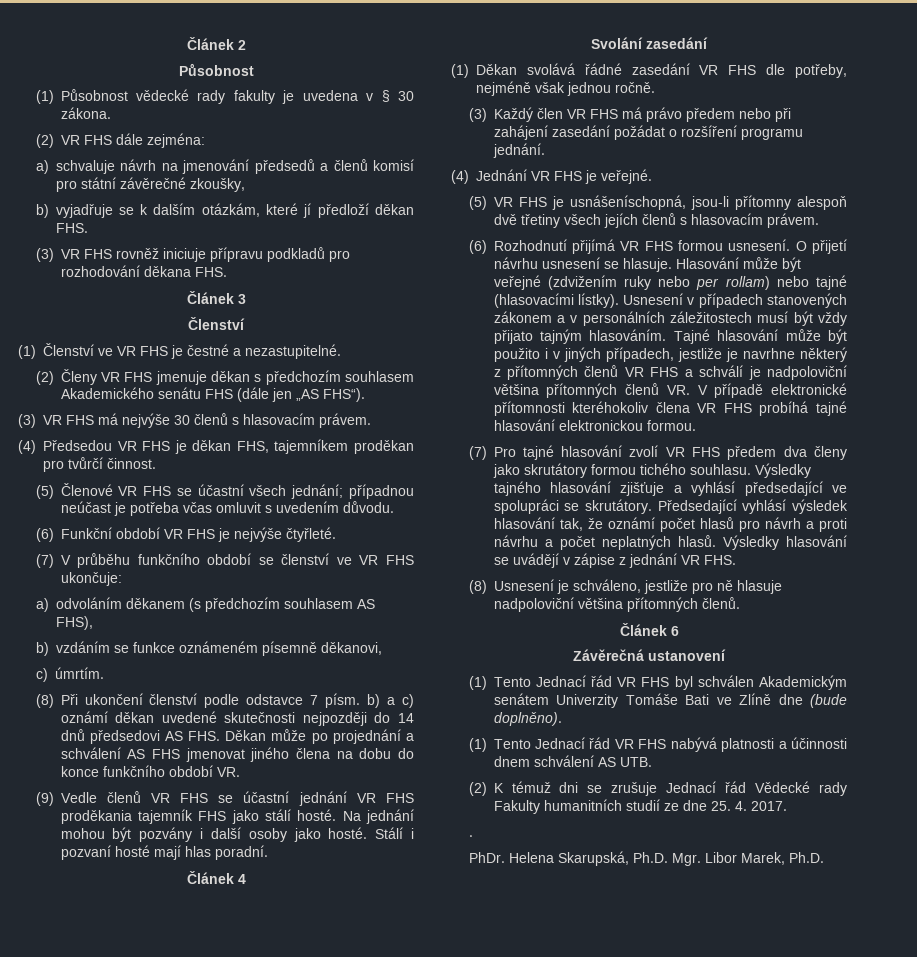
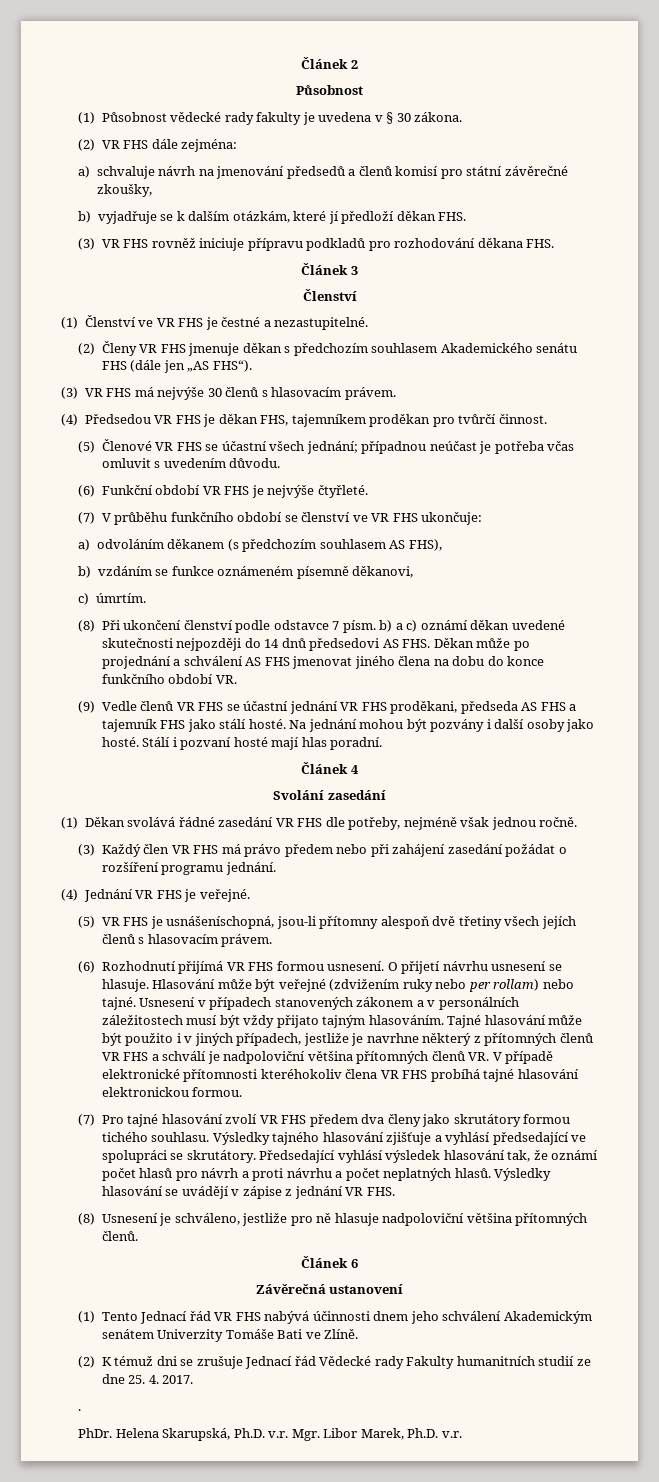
[60,810,132,824] proděkania -> [390,701,577,714] proděkani, předseda AS FHS a
[816,275,847,290] [493,293,619,308] tajné (hlasovacími lístky). -> [101,997,136,1010] tajné.
[674,675,754,690] byl schválen -> [264,1311,502,1324] nabývá účinnosti dnem jeho schválení
[739,693,848,708] [493,712,562,726] [468,737,847,752] [493,755,652,767] Zlíně dne (bude doplněno). // (1) Tento Jednací řád VR FHS nabývá platnosti a účinnosti dnem schválení AS UTB. -> [324,1329,359,1339] Zlíně.
(668, 857) none -> [268,1431,289,1438] v.r.
(824, 857) none -> [441,1431,462,1438] v.r.

